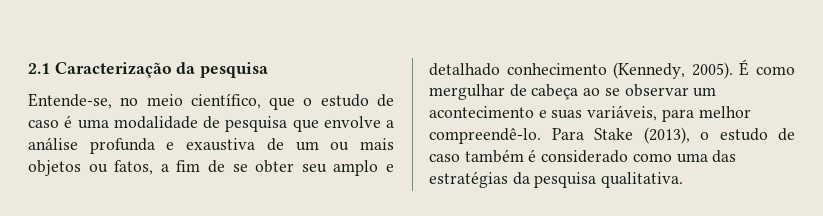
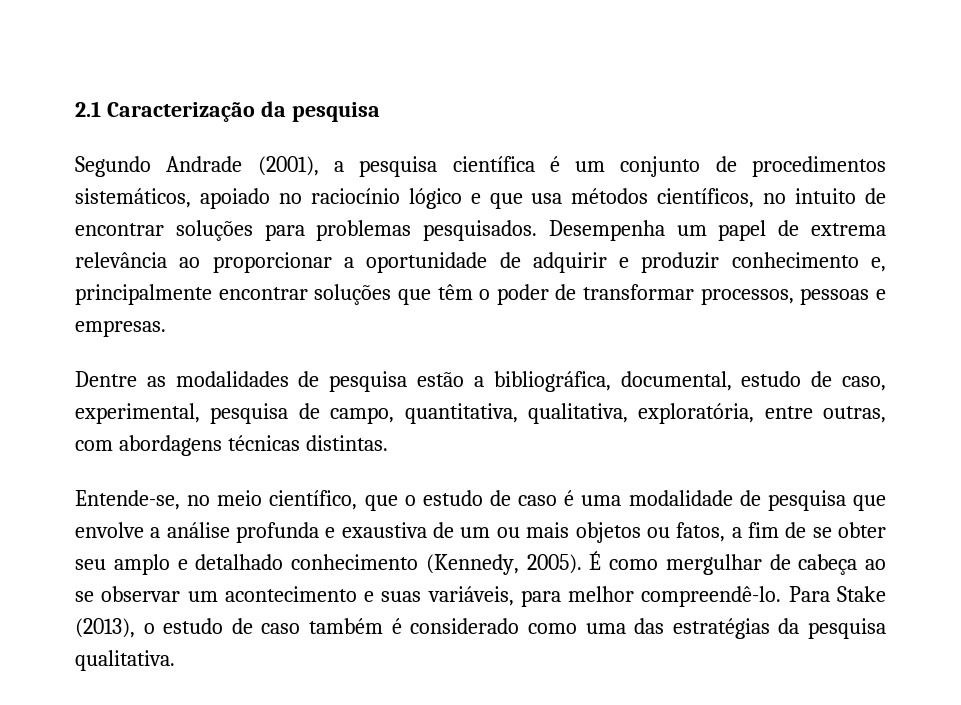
(269, 70) none -> [75,156,886,177] [75,188,886,209] [75,220,887,241] [75,252,886,273] [75,284,886,305] [75,320,166,337] [75,371,887,392] [75,403,886,424] [75,435,388,456] // Segundo Andrade (2001), a pesquisa científica é um conjunto de procedimentos sistemáticos, apoiado no raciocínio lógico e que usa métodos científicos, no intuito de encontrar soluções para problemas pesquisados. Desempenha um papel de extrema relevância ao proporcionar a oportunidade de adquirir e produzir conhecimento e, principalmente encontrar soluções que têm o poder de transformar processos, pessoas e empresas. // Dentre as modalidades de pesquisa estão a bibliográfica, documental, estudo de caso, experimental, pesquisa de campo, quantitativa, qualitativa, exploratória, entre outras, com abordagens técnicas distintas.

